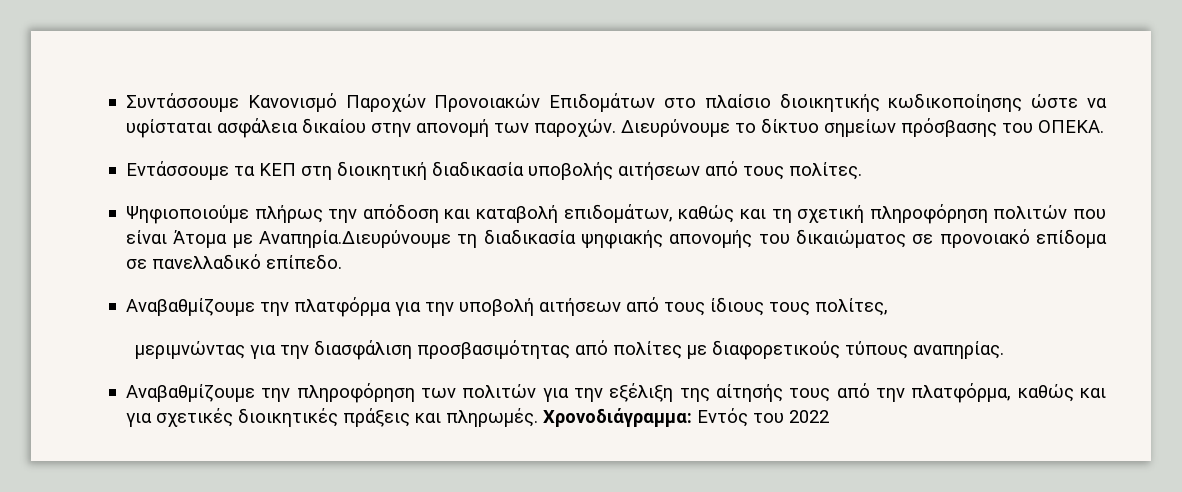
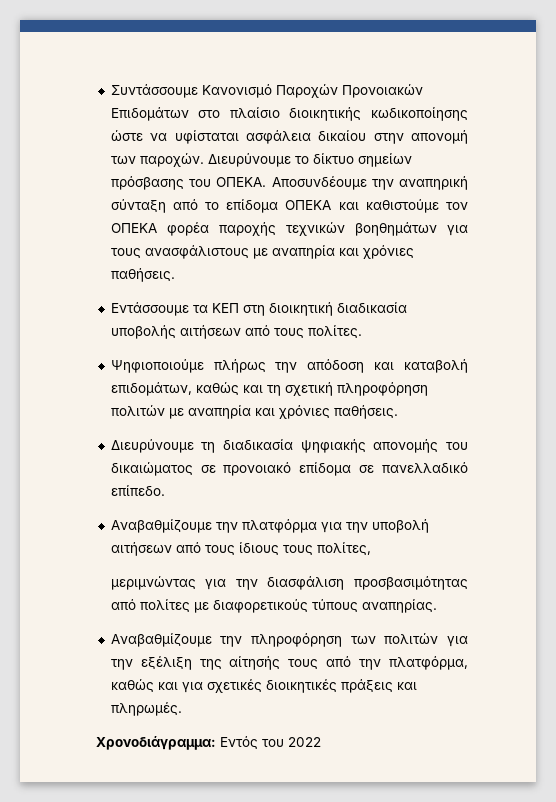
(1105, 126) none -> [271,176,469,190] [110,199,468,213] [110,222,468,236] [110,245,414,259] [110,268,175,282] Αποσυνδέουμε την αναπηρική σύνταξη από το επίδομα ΟΠΕΚΑ και καθιστούμε τον ΟΠΕΚΑ φορέα παροχής τεχνικών βοηθημάτων για τους ανασφάλιστους με αναπηρία και χρόνιες παθήσεις.
[1073,209,1107,219] [126,230,452,248] που είναι Άτοµα µε Αναπηρία.Διευρύνουµε -> [168,405,398,419] [110,439,194,453] µε αναπηρία και χρόνιες παθήσεις. // Διευρύνουµε
(539, 417) none -> (182, 709) //

